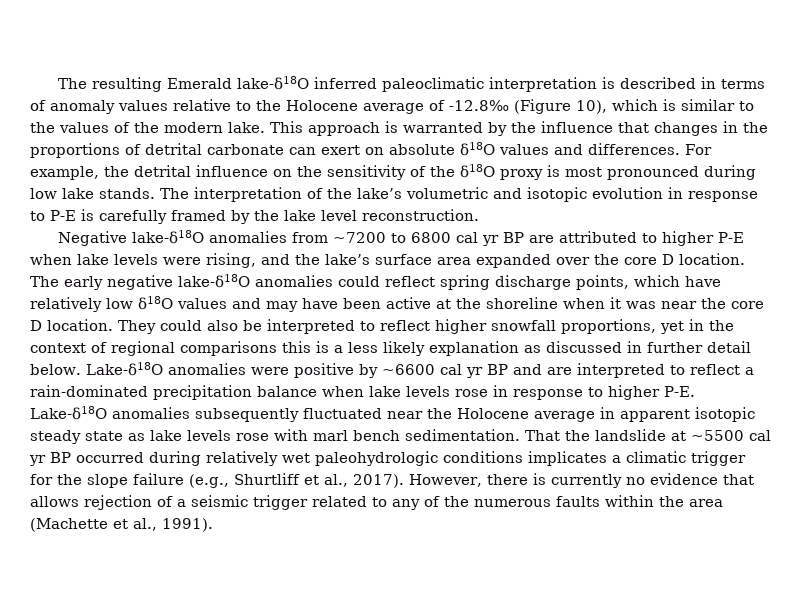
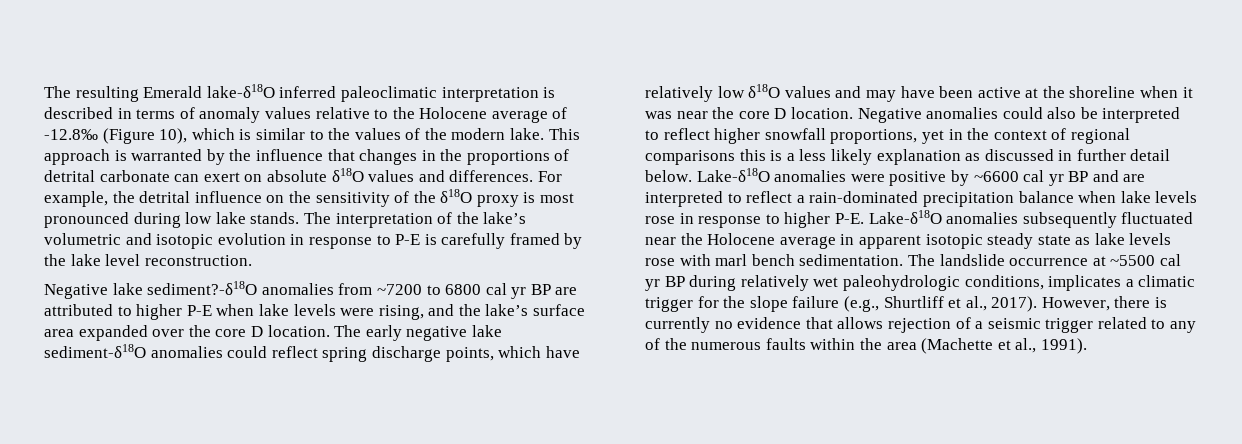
[131,230,204,244] lake-δ18O -> [112,281,258,295] lake sediment?-δ18O
[178,274,250,288] lake-δ18O -> [471,325,502,337] [44,344,146,358] lake sediment-δ18O
[118,320,156,334] They -> [857,107,999,123] Negative anomalies
[525,429,666,441] That the landslide -> [907,254,1089,266] The landslide occurrence
[76,452,144,463] occurred -> (685, 281) none
[443,451,523,463] conditions -> [964,275,1044,290] conditions,

